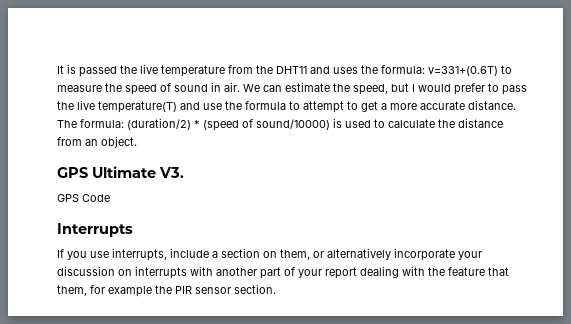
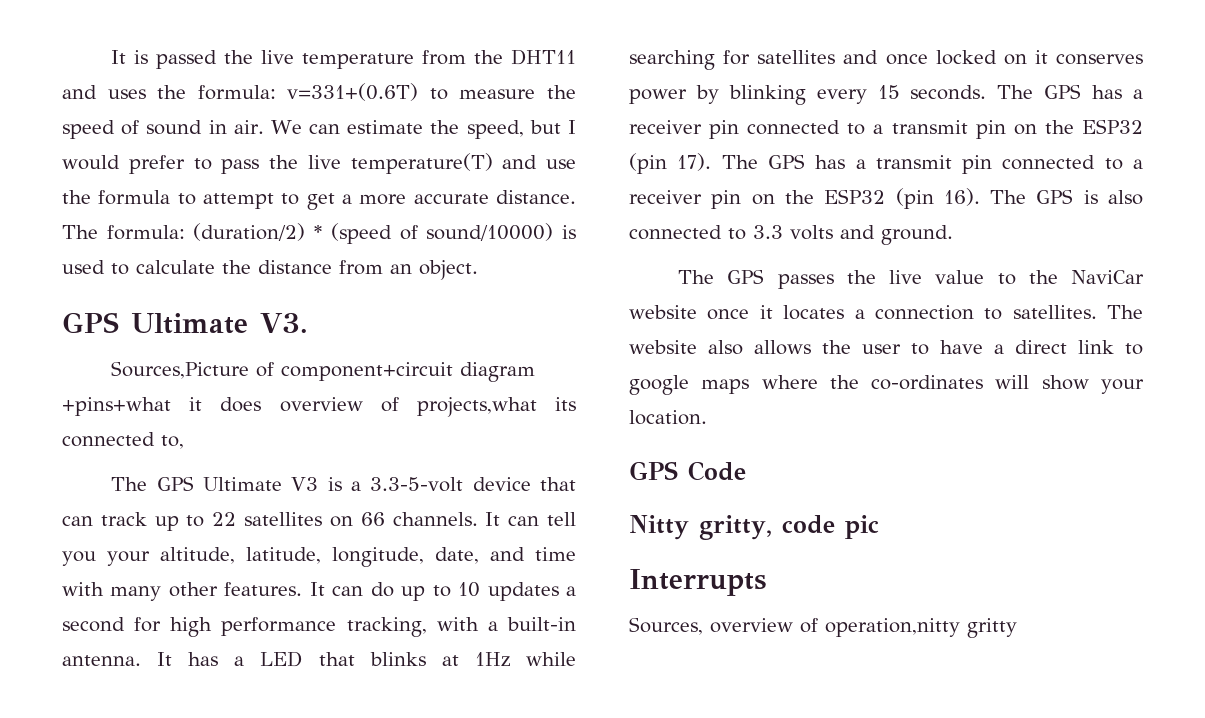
[57,194,110,202] [57,223,133,237] [57,248,482,261] [57,266,509,279] [57,284,276,297] GPS Code // Interrupts // If you use interrupts, include a section on them, or alternatively incorporate your discussion on interrupts with another part of your report dealing with the feature that them, for example the PIR sensor section. -> [111,361,536,382] [62,397,576,417] [62,432,184,449] [111,476,577,492] [62,512,576,531] [62,547,576,567] [62,582,576,601] [62,617,577,637] [62,651,576,667] [629,50,1143,70] [629,84,1143,105] [629,119,1143,139] [629,153,1143,174] [629,188,1143,209] [629,225,953,245] [678,269,1144,289] [629,305,1143,320] [629,340,1143,355] [629,375,1144,395] [629,410,707,425] [629,461,746,481] [629,515,879,540] [629,569,766,596] [629,617,1017,638] Sources,Picture of component+circuit diagram +pins+what it does overview of projects,what its connected to, // The GPS Ultimate V3 is a 3.3-5-volt device that can track up to 22 satellites on 66 channels. It can tell you your altitude, latitude, longitude, date, and time with many other features. It can do up to 10 updates a second for high performance tracking, with a built-in antenna. It has a LED that blinks at 1Hz while searching for satellites and once locked on it conserves power by blinking every 15 seconds. The GPS has a receiver pin connected to a transmit pin on the ESP32 (pin 17). The GPS has a transmit pin connected to a receiver pin on the ESP32 (pin 16). The GPS is also connected to 3.3 volts and ground. // The GPS passes the live value to the NaviCar website once it locates a connection to satellites. The website also allows the user to have a direct link to google maps where the co-ordinates will show your location. // GPS Code // Nitty gritty, code pic // Interrupts // Sources, overview of operation,nitty gritty

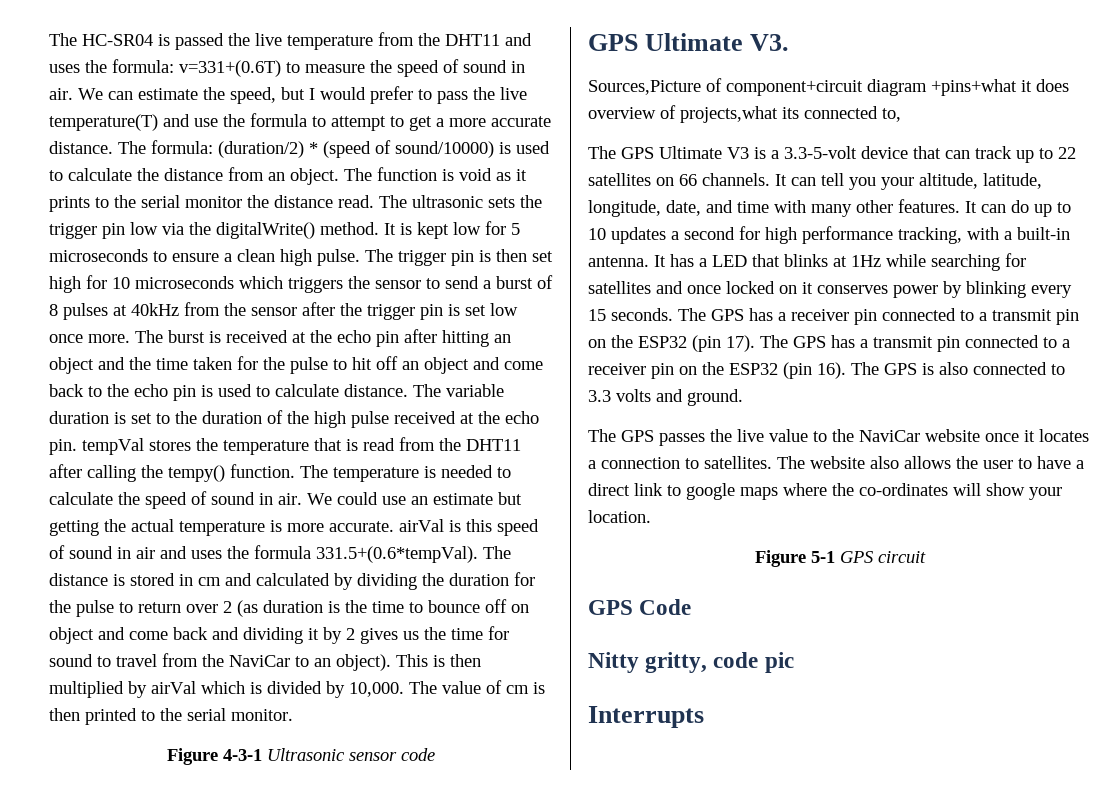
[111,50,127,64] It -> [49,33,153,46] The HC-SR04
(478, 270) none -> [344,167,527,181] [49,195,542,212] [49,221,520,239] [49,249,553,266] [49,275,553,293] [49,302,518,320] [49,329,511,347] [49,356,543,374] [49,384,504,401] [49,410,539,428] [49,437,521,455] [49,464,511,482] [49,491,522,509] [49,519,539,536] [49,545,511,563] [49,572,535,590] [49,599,529,617] [49,626,509,644] [49,653,481,671] [49,680,545,698] [49,708,293,725] [166,748,435,765] The function is void as it prints to the serial monitor the distance read. The ultrasonic sets the trigger pin low via the digitalWrite() method. It is kept low for 5 microseconds to ensure a clean high pulse. The trigger pin is then set high for 10 microseconds which triggers the sensor to send a burst of 8 pulses at 40kHz from the sensor after the trigger pin is set low once more. The burst is received at the echo pin after hitting an object and the time taken for the pulse to hit off an object and come back to the echo pin is used to calculate distance. The variable duration is set to the duration of the high pulse received at the echo pin. tempVal stores the temperature that is read from the DHT11 after calling the tempy() function. The temperature is needed to calculate the speed of sound in air. We could use an estimate but getting the actual temperature is more accurate. airVal is this speed of sound in air and uses the formula 331.5+(0.6*tempVal). The distance is stored in cm and calculated by dividing the duration for the pulse to return over 2 (as duration is the time to bounce off on object and come back and dividing it by 2 gives us the time for sound to travel from the NaviCar to an object). This is then multiplied by airVal which is divided by 10,000. The value of cm is then printed to the serial monitor. // Figure 4-3-1 Ultrasonic sensor code
(707, 417) none -> [754,550,926,567] // Figure 5-1 GPS circuit
[629,617,1017,638] // Sources, overview of operation,nitty gritty -> (704, 717) none

